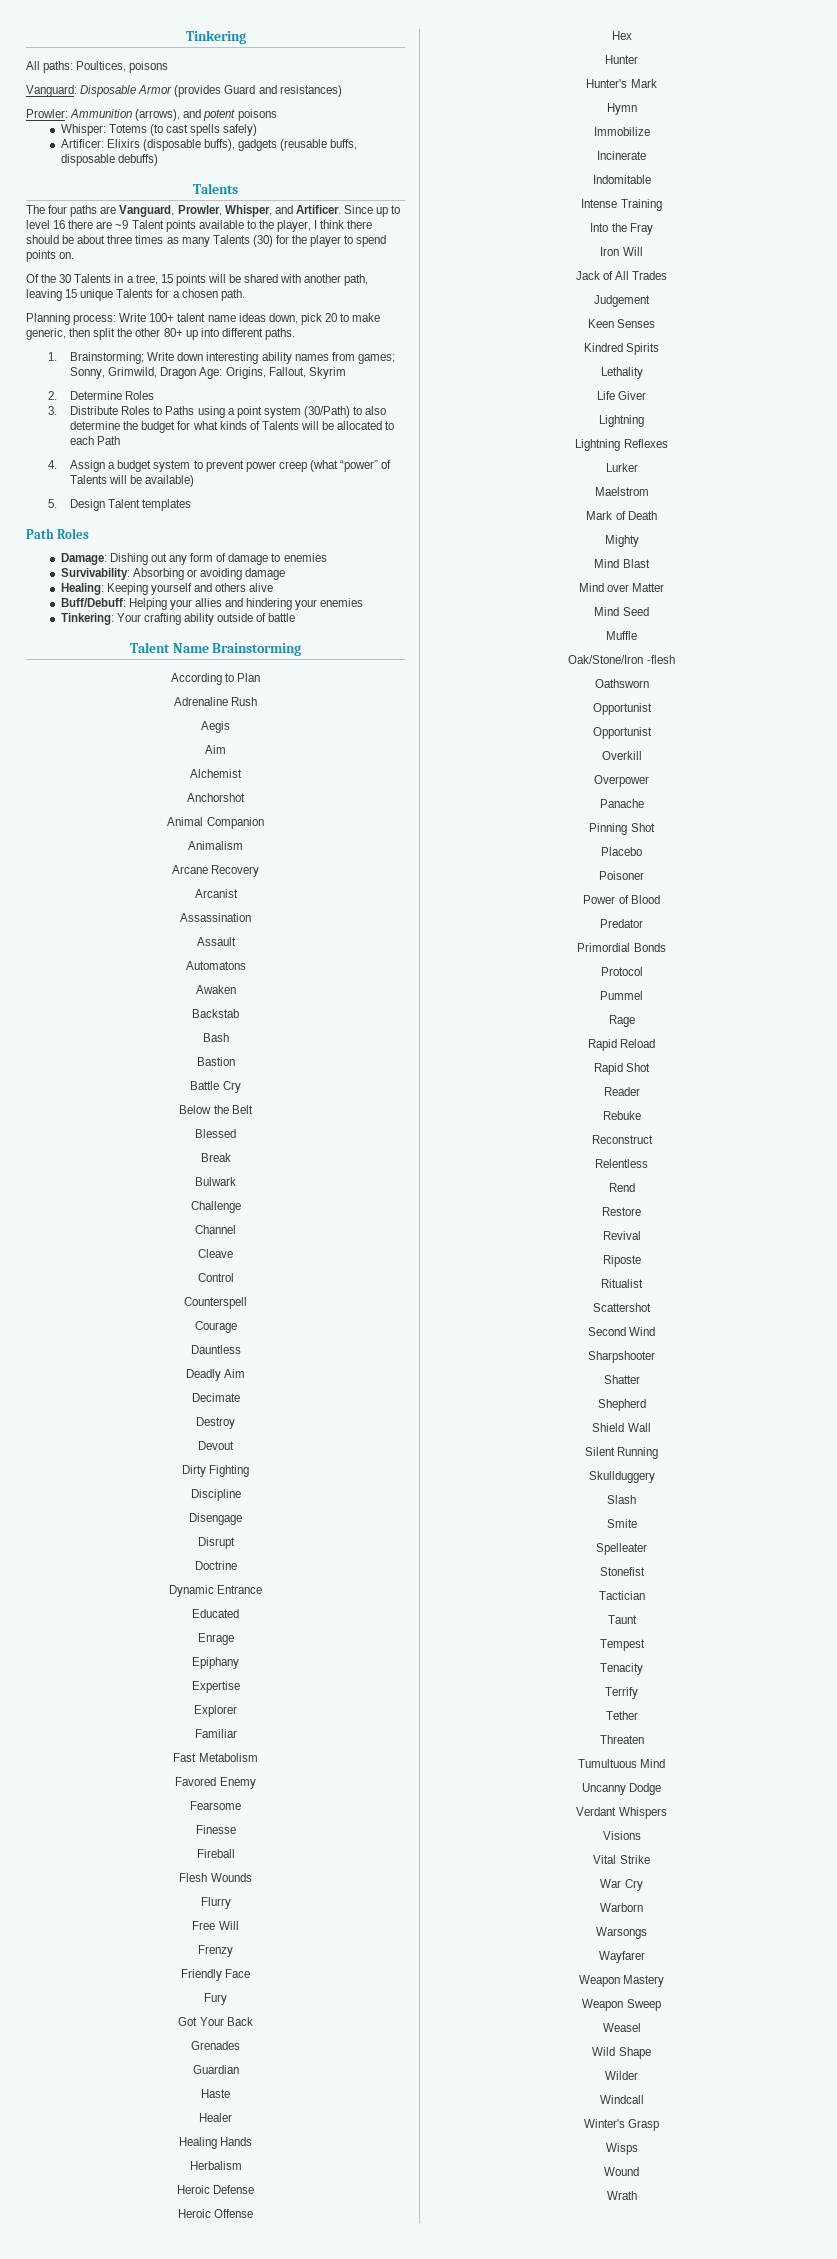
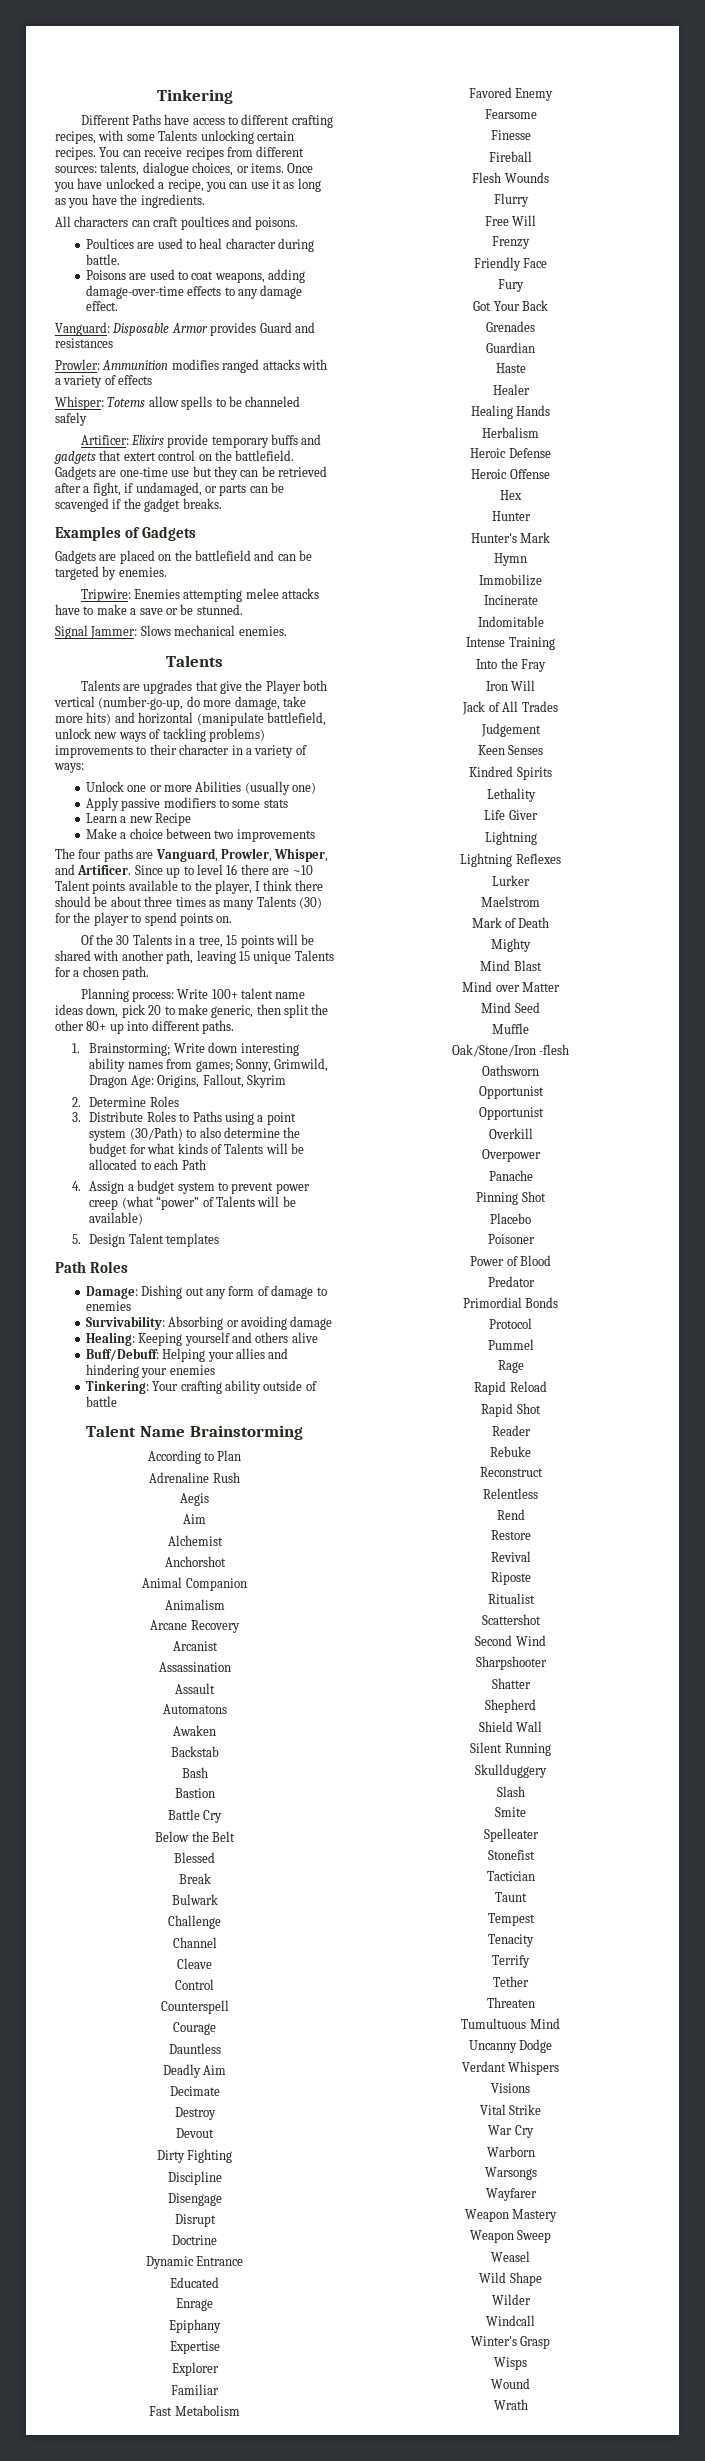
[26,61,169,73] All paths: Poultices, poisons -> [80,114,333,128] [55,130,294,144] [55,146,305,160] [55,162,314,176] [54,178,321,192] [55,194,205,208] [55,216,299,230] [85,238,315,252] [85,254,120,265] [85,269,306,283] [85,285,303,299] [85,301,118,311] Different Paths have access to different crafting recipes, with some Talents unlocking certain recipes. You can receive recipes from different sources: talents, dialogue choices, or items. Once you have unlocked a recipe, you can use it as long as you have the ingredients. // All characters can craft poultices and poisons. // Poultices are used to heal character during battle. // Poisons are used to coat weapons, adding damage-over-time effects to any damage effect.
[174,85,222,97] (provides -> [210,322,257,336] provides
[279,85,342,97] resistances) -> [55,338,113,348] resistances
[135,109,277,121] [60,124,258,136] [60,139,358,151] [60,154,158,166] [193,183,238,194] (arrows), and potent poisons // Whisper: Totems (to cast spells safely) // Artificer: Elixirs (disposable buffs), gadgets (reusable buffs, disposable debuffs) // Talents -> [171,359,327,373] [55,375,153,388] [55,396,301,410] [55,412,87,426] [80,434,322,448] [54,450,295,464] [55,466,327,480] [55,482,284,496] [55,498,222,512] [55,526,196,541] [55,550,312,564] [55,566,167,580] [80,588,320,602] [55,604,243,615] [55,625,287,639] [166,655,223,667] [80,680,328,694] [54,696,306,710] [55,712,326,726] [55,728,265,742] [55,744,307,758] [54,763,84,773] [85,781,317,795] [85,797,288,811] [85,813,192,826] [85,828,315,842] modifies ranged attacks with a variety of effects // Whisper: Totems allow spells to be channeled safely // Artificer: Elixirs provide temporary buffs and gadgets that extert control on the battlefield. Gadgets are one-time use but they can be retrieved after a fight, if undamaged, or parts can be scavenged if the gadget breaks. // Examples of Gadgets // Gadgets are placed on the battlefield and can be targeted by enemies. // Tripwire: Enemies attempting melee attacks have to make a save or be stunned. // Signal Jammer: Slows mechanical enemies. // Talents // Talents are upgrades that give the Player both vertical (number-go-up, do more damage, take more hits) and horizontal (manipulate battlefield, unlock new ways of tackling problems) improvements to their character in a variety of ways: // Unlock one or more Abilities (usually one) // Apply passive modifiers to some stats // Learn a new Recipe // Make a choice between two improvements
[115,220,129,229] ~9 -> [292,865,314,875] ~10

